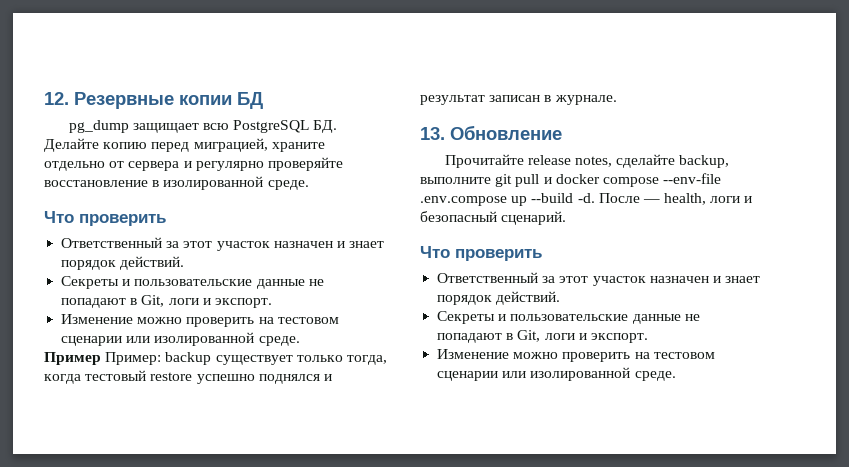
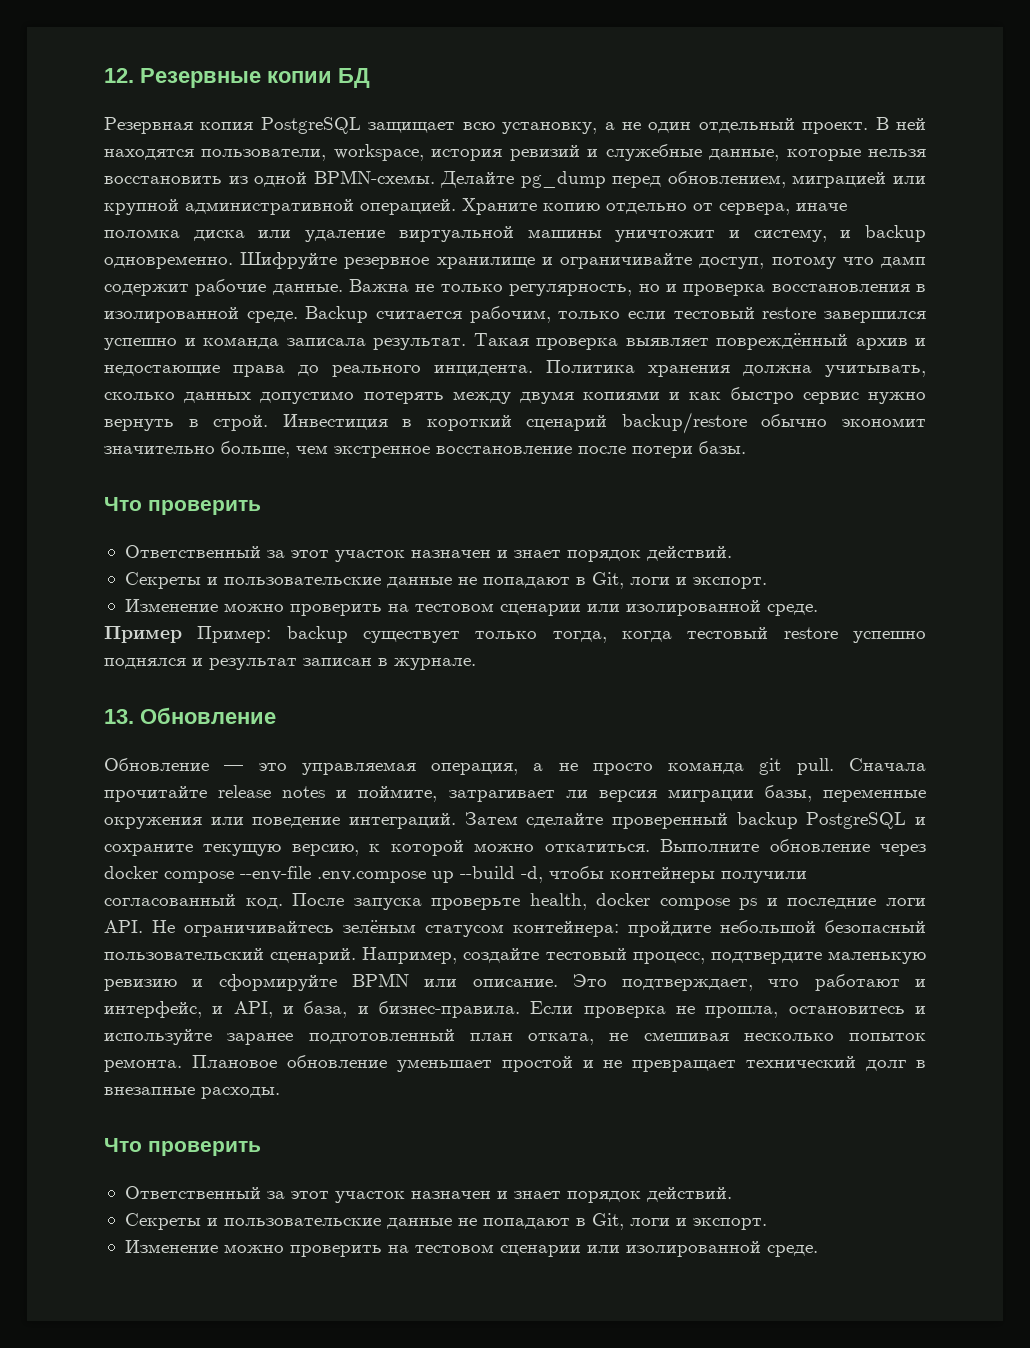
[68,120,338,133] [44,138,325,152] [44,157,343,171] [44,176,309,190] pg_dump защищает всю PostgreSQL БД. Делайте копию перед миграцией, храните отдельно от сервера и регулярно проверяйте восстановление в изолированной среде. -> [104,117,926,134] [104,144,927,161] [104,170,926,188] [104,198,847,215] [104,225,927,242] [104,252,926,269] [104,279,927,296] [104,306,926,323] [104,333,926,350] [104,360,926,377] [104,387,926,404] [104,412,926,434] [104,441,746,458] Резервная копия PostgreSQL защищает всю установку, а не один отдельный проект. В ней находятся пользователи, workspace, история ревизий и служебные данные, которые нельзя восстановить из одной BPMN-схемы. Делайте pg_dump перед обновлением, миграцией или крупной административной операцией. Храните копию отдельно от сервера, иначе поломка диска или удаление виртуальной машины уничтожит и систему, и backup одновременно. Шифруйте резервное хранилище и ограничивайте доступ, потому что дамп содержит рабочие данные. Важна не только регулярность, но и проверка восстановления в изолированной среде. Backup считается рабочим, только если тестовый restore завершился успешно и команда записала результат. Такая проверка выявляет повреждённый архив и недостающие права до реального инцидента. Политика хранения должна учитывать, сколько данных допустимо потерять между двумя копиями и как быстро сервис нужно вернуть в строй. Инвестиция в короткий сценарий backup/restore обычно экономит значительно больше, чем экстренное восстановление после потери базы.
[444,154,730,168] [420,174,552,187] Прочитайте release notes, сделайте backup, выполните git pull и -> [104,758,926,775] [104,785,927,802] [104,812,926,829] [104,839,927,856] Обновление — это управляемая операция, а не просто команда git pull. Сначала прочитайте release notes и поймите, затрагивает ли версия миграции базы, переменные окружения или поведение интеграций. Затем сделайте проверенный backup PostgreSQL и сохраните текущую версию, к которой можно откатиться. Выполните обновление через
[577,193,753,205] [420,211,567,225] -d. После — health, логи и безопасный сценарий. -> [521,866,807,883] [104,893,926,910] [104,920,926,937] [104,947,926,964] [104,973,926,991] [104,1001,927,1018] [104,1029,926,1045] [104,1055,926,1072] [104,1087,280,1099] -d, чтобы контейнеры получили согласованный код. После запуска проверьте health, docker compose ps и последние логи API. Не ограничивайтесь зелёным статусом контейнера: пройдите небольшой безопасный пользовательский сценарий. Например, создайте тестовый процесс, подтвердите маленькую ревизию и сформируйте BPMN или описание. Это подтверждает, что работают и интерфейс, и API, и база, и бизнес-правила. Если проверка не прошла, остановитесь и используйте заранее подготовленный план отката, не смешивая несколько попыток ремонта. Плановое обновление уменьшает простой и не превращает технический долг в внезапные расходы.

